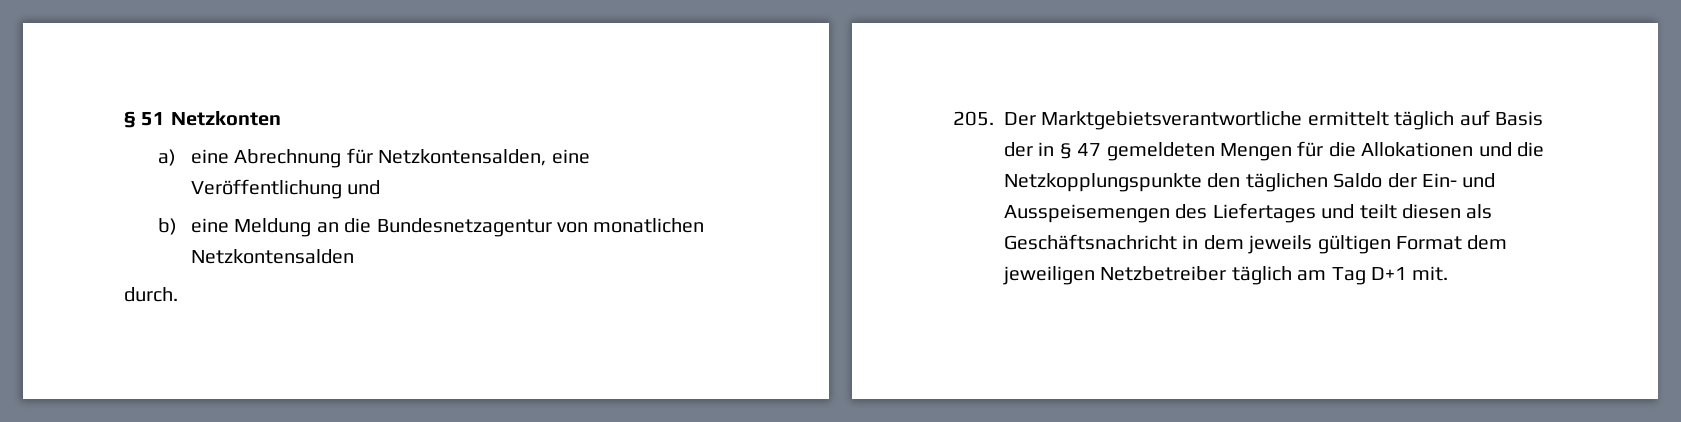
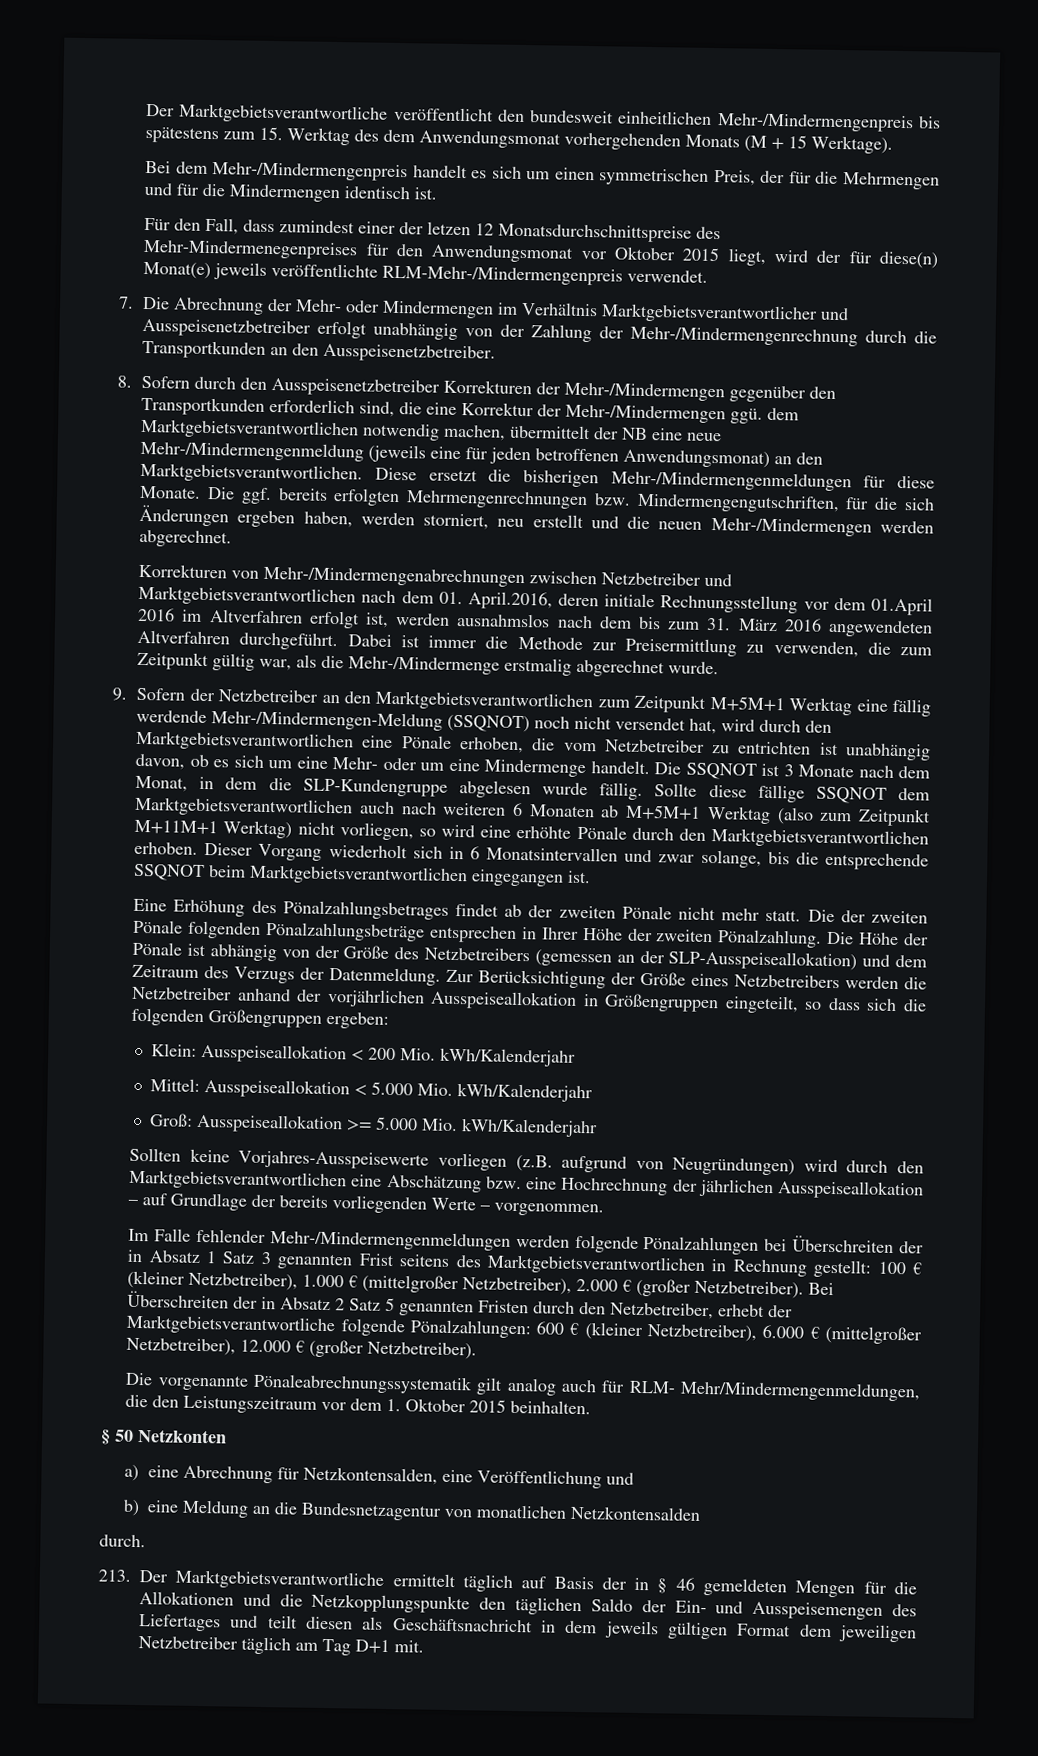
[124,111,166,128] § 51 -> [146,103,941,133] [145,126,894,154] [145,160,941,190] [144,182,438,203] [144,217,722,243] [143,239,939,269] [143,261,709,286] [118,296,850,324] [142,318,938,347] [142,339,497,363] [117,375,837,403] [141,396,800,424] [140,418,723,442] [140,440,824,468] [140,462,935,492] [139,485,935,514] [139,504,935,537] [139,529,233,548] [138,563,733,588] [138,585,933,616] [138,607,934,638] [137,629,932,658] [137,651,720,678] [112,687,931,717] [136,709,833,735] [136,730,931,761] [135,753,930,780] [135,775,931,804] [134,796,931,827] [134,819,929,849] [134,841,929,871] [133,863,592,887] [133,898,929,924] [133,919,930,948] [132,941,927,971] [132,964,927,990] [132,986,927,1014] [131,1007,390,1029] [150,1043,576,1067] [149,1078,593,1103] [149,1113,598,1138] [129,1147,925,1176] [129,1169,924,1200] [128,1192,605,1217] [128,1228,925,1255] [127,1249,922,1278] [127,1270,835,1299] [127,1290,794,1320] [126,1314,923,1345] [126,1337,478,1360] [125,1372,921,1402] [125,1394,592,1415] [100,1429,134,1445] Der Marktgebietsverantwortliche veröffentlicht den bundesweit einheitlichen Mehr-/Mindermengenpreis bis spätestens zum 15. Werktag des dem Anwendungsmonat vorhergehenden Monats (M + 15 Werktage). // Bei dem Mehr-/Mindermengenpreis handelt es sich um einen symmetrischen Preis, der für die Mehrmengen und für die Mindermengen identisch ist. // Für den Fall, dass zumindest einer der letzen 12 Monatsdurchschnittspreise des Mehr-Mindermenegenpreises für den Anwendungsmonat vor Oktober 2015 liegt, wird der für diese(n) Monat(e) jeweils veröffentlichte RLM-Mehr-/Mindermengenpreis verwendet. // 7. Die Abrechnung der Mehr- oder Mindermengen im Verhältnis Marktgebietsverantwortlicher und Ausspeisenetzbetreiber erfolgt unabhängig von der Zahlung der Mehr-/Mindermengenrechnung durch die Transportkunden an den Ausspeisenetzbetreiber. // 8. Sofern durch den Ausspeisenetzbetreiber Korrekturen der Mehr-/Mindermengen gegenüber den Transportkunden erforderlich sind, die eine Korrektur der Mehr-/Mindermengen ggü. dem Marktgebietsverantwortlichen notwendig machen, übermittelt der NB eine neue Mehr-/Mindermengenmeldung (jeweils eine für jeden betroffenen Anwendungsmonat) an den Marktgebietsverantwortlichen. Diese ersetzt die bisherigen Mehr-/Mindermengenmeldungen für diese Monate. Die ggf. bereits erfolgten Mehrmengenrechnungen bzw. Mindermengengutschriften, für die sich Änderungen ergeben haben, werden storniert, neu erstellt und die neuen Mehr-/Mindermengen werden abgerechnet. // Korrekturen von Mehr-/Mindermengenabrechnungen zwischen Netzbetreiber und Marktgebietsverantwortlichen nach dem 01. April.2016, deren initiale Rechnungsstellung vor dem 01.April 2016 im Altverfahren erfolgt ist, werden ausnahmslos nach dem bis zum 31. März 2016 angewendeten Altverfahren durchgeführt. Dabei ist immer die Methode zur Preisermittlung zu verwenden, die zum Zeitpunkt gültig war, als die Mehr-/Mindermenge erstmalig abgerechnet wurde. // 9. Sofern der Netzbetreiber an den Marktgebietsverantwortlichen zum Zeitpunkt M+5M+1 Werktag eine fällig werdende Mehr-/Mindermengen-Meldung (SSQNOT) noch nicht versendet hat, wird durch den Marktgebietsverantwortlichen eine Pönale erhoben, die vom Netzbetreiber zu entrichten ist unabhängig davon, ob es sich um eine Mehr- oder um eine Mindermenge handelt. Die SSQNOT ist 3 Monate nach dem Monat, in dem die SLP-Kundengruppe abgelesen wurde fällig. Sollte diese fällige SSQNOT dem Marktgebietsverantwortlichen auch nach weiteren 6 Monaten ab M+5M+1 Werktag (also zum Zeitpunkt M+11M+1 Werktag) nicht vorliegen, so wird eine erhöhte Pönale durch den Marktgebietsverantwortlichen erhoben. Dieser Vorgang wiederholt sich in 6 Monatsintervallen und zwar solange, bis die entsprechende SSQNOT beim Marktgebietsverantwortlichen eingegangen ist. // Eine Erhöhung des Pönalzahlungsbetrages findet ab der zweiten Pönale nicht mehr statt. Die der zweiten Pönale folgenden Pönalzahlungsbeträge entsprechen in Ihrer Höhe der zweiten Pönalzahlung. Die Höhe der Pönale ist abhängig von der Größe des Netzbetreibers (gemessen an der SLP-Ausspeiseallokation) und dem Zeitraum des Verzugs der Datenmeldung. Zur Berücksichtigung der Größe eines Netzbetreibers werden die Netzbetreiber anhand der vorjährlichen Ausspeiseallokation in Größengruppen eingeteilt, so dass sich die folgenden Größengruppen ergeben: // Klein: Ausspeiseallokation < 200 Mio. kWh/Kalenderjahr // Mittel: Ausspeiseallokation < 5.000 Mio. kWh/Kalenderjahr // Groß: Ausspeiseallokation >= 5.000 Mio. kWh/Kalenderjahr // Sollten keine Vorjahres-Ausspeisewerte vorliegen (z.B. aufgrund von Neugründungen) wird durch den Marktgebietsverantwortlichen eine Abschätzung bzw. eine Hochrechnung der jährlichen Ausspeiseallokation – auf Grundlage der bereits vorliegenden Werte – vorgenommen. // Im Falle fehlender Mehr-/Mindermengenmeldungen werden folgende Pönalzahlungen bei Überschreiten der in Absatz 1 Satz 3 genannten Frist seitens des Marktgebietsverantwortlichen in Rechnung gestellt: 100 € (kleiner Netzbetreiber), 1.000 € (mittelgroßer Netzbetreiber), 2.000 € (großer Netzbetreiber). Bei Überschreiten der in Absatz 2 Satz 5 genannten Fristen durch den Netzbetreiber, erhebt der Marktgebietsverantwortliche folgende Pönalzahlungen: 600 € (kleiner Netzbetreiber), 6.000 € (mittelgroßer Netzbetreiber), 12.000 € (großer Netzbetreiber). // Die vorgenannte Pönaleabrechnungssystematik gilt analog auch für RLM- Mehr/Mindermengenmeldungen, die den Leistungszeitraum vor dem 1. Oktober 2015 beinhalten. // § 50
[953,111,994,126] 205. -> [98,1569,131,1582] 213.
[1077,143,1102,156] 47 -> [675,1577,695,1591] 46

